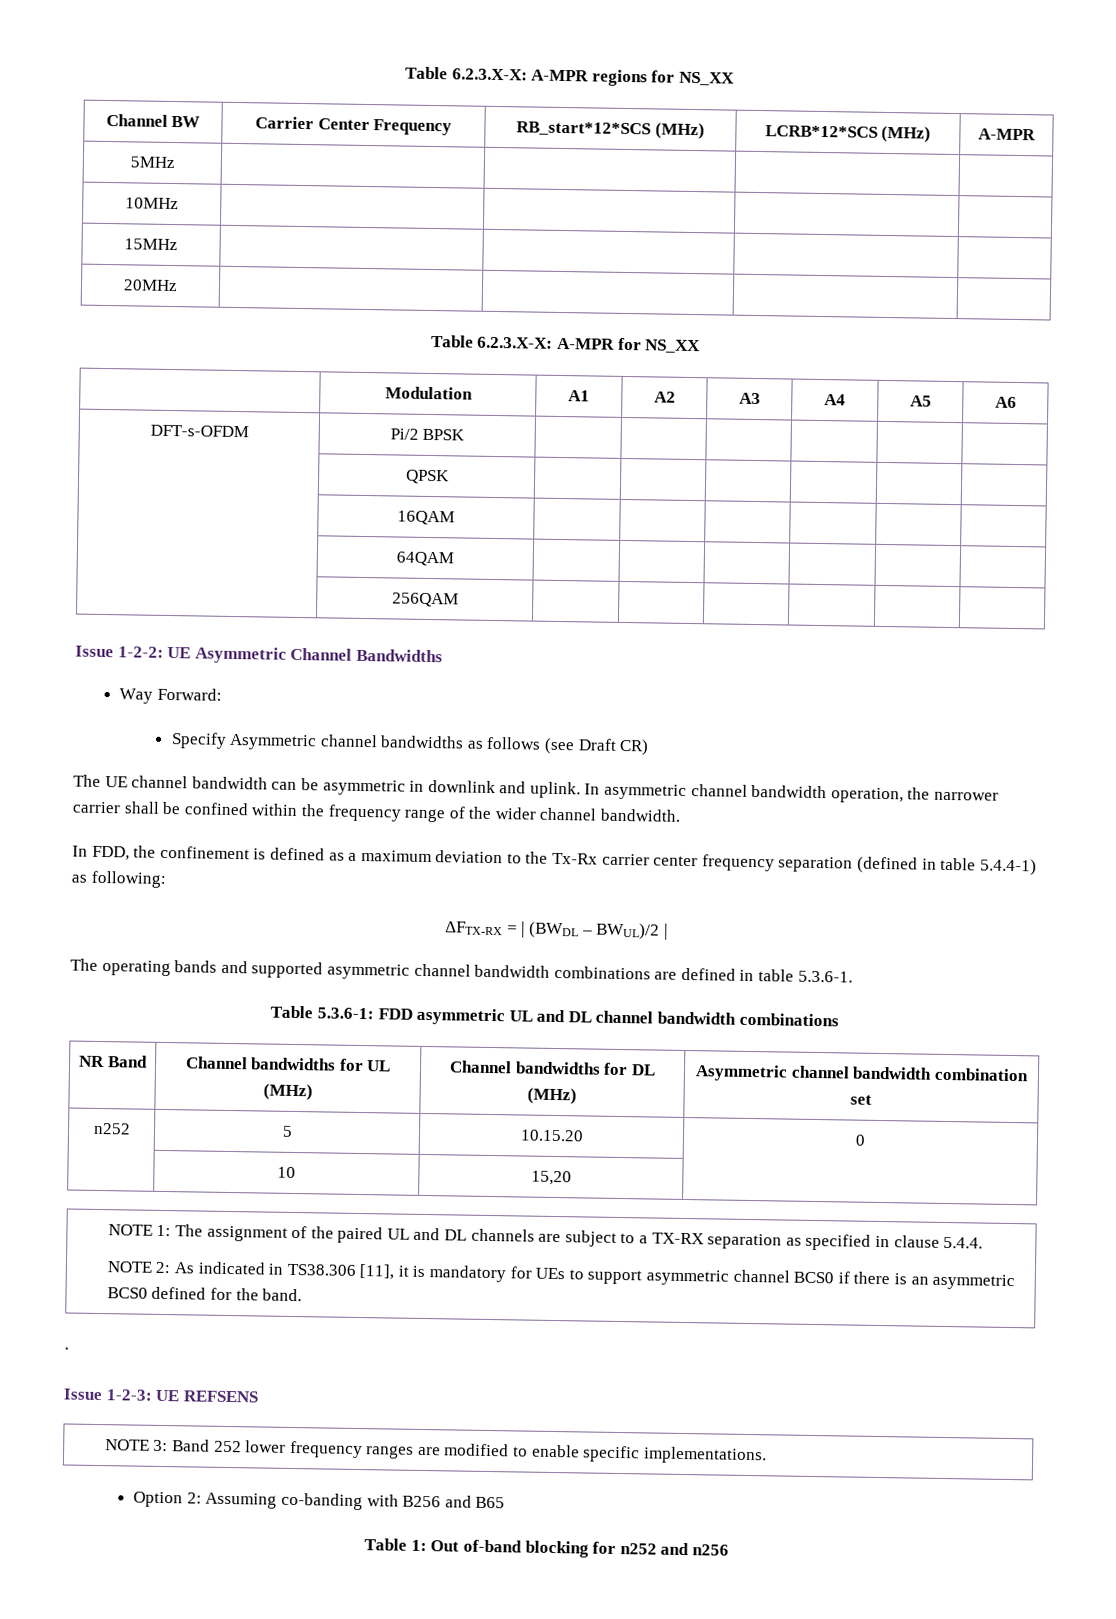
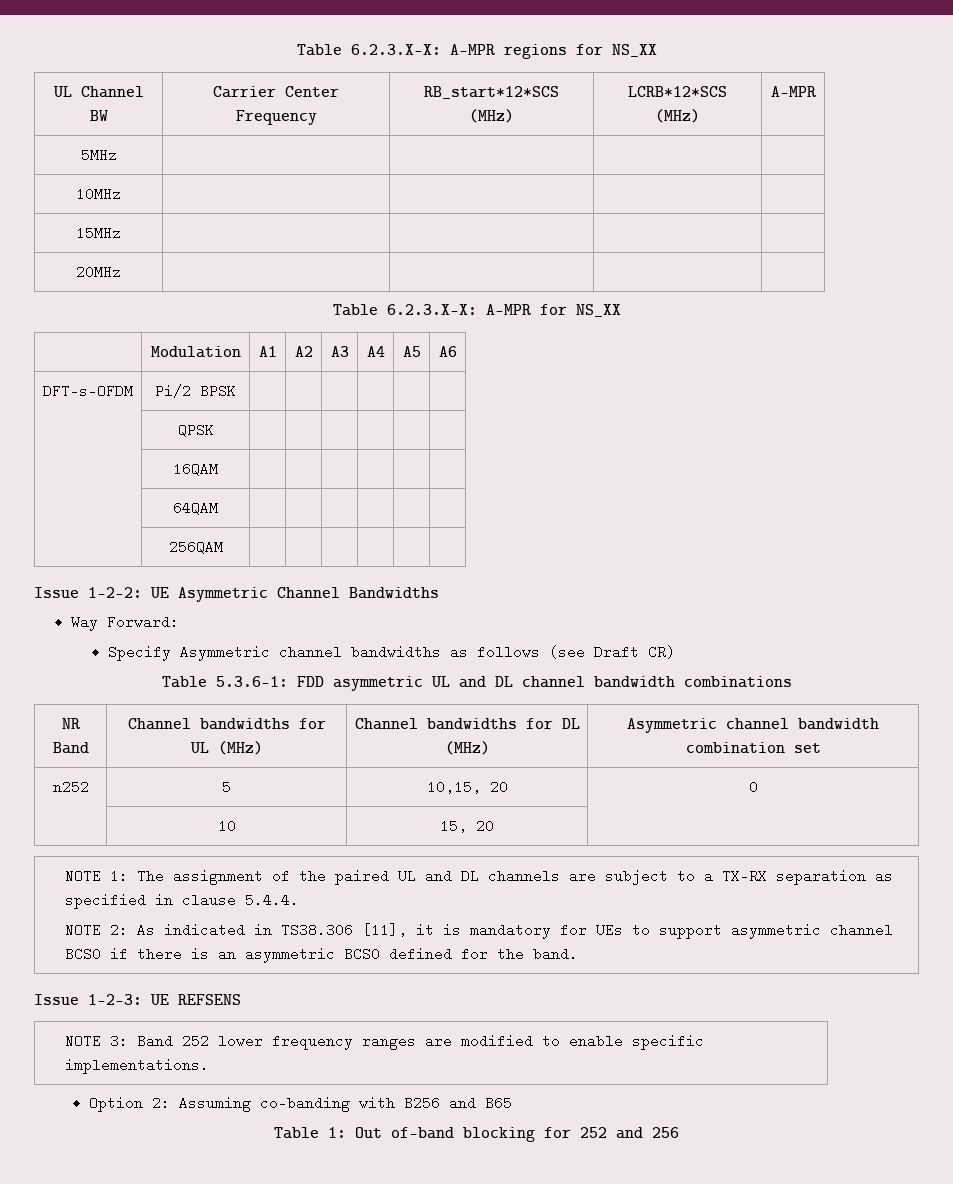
(735, 78) none -> [52,86,72,97] UL
[73,774,1000,804] [72,801,682,823] [72,845,1037,876] [71,870,166,888] [445,921,668,940] [70,958,853,983] // The UE channel bandwidth can be asymmetric in downlink and uplink. In asymmetric channel bandwidth operation, the narrower carrier shall be confined within the frequency range of the wider channel bandwidth. // In FDD, the confinement is defined as a maximum deviation to the Tx-Rx carrier center frequency separation (defined in table 5.4.4-1) as following: // ΔFTX-RX = | (BWDL – BWUL)/2 | // The operating bands and supported asymmetric channel bandwidth combinations are defined in table 5.3.6-1. -> (675, 652) none
[519,1129,584,1142] 10.15.20 -> [426,780,508,794] 10,15, 20
[530,1170,572,1186] 15,20 -> [440,819,494,833] 15, 20
[64,1347,69,1350] // . -> (578, 954) none
[619,1542,729,1556] n252 and n256 -> [580,1127,679,1139] 252 and 256

